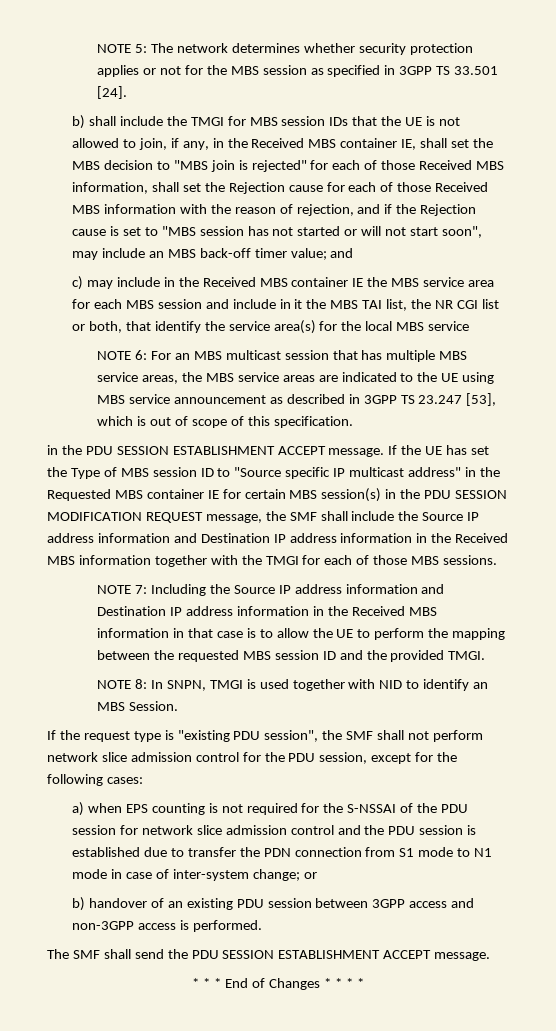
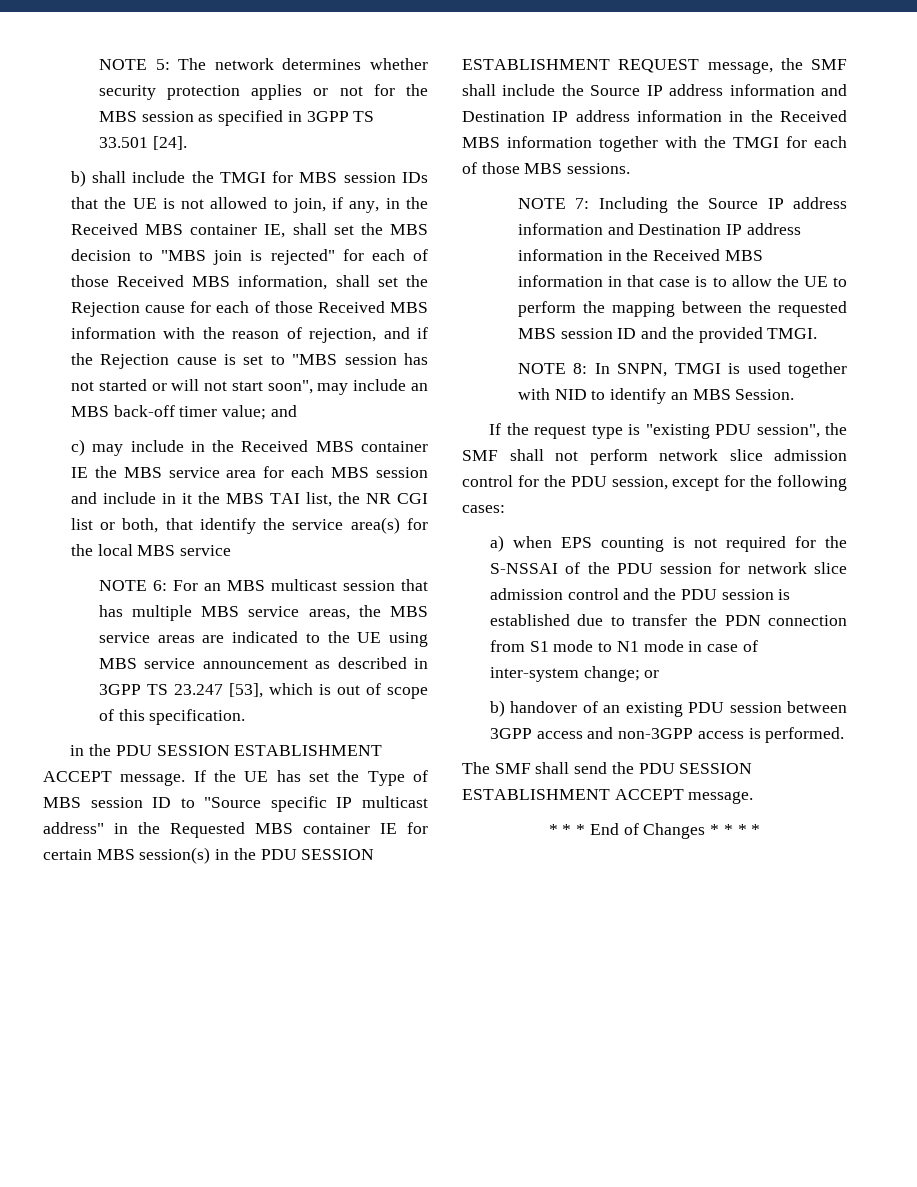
[47,512,142,521] MODIFICATION -> [462,59,610,70] ESTABLISHMENT

